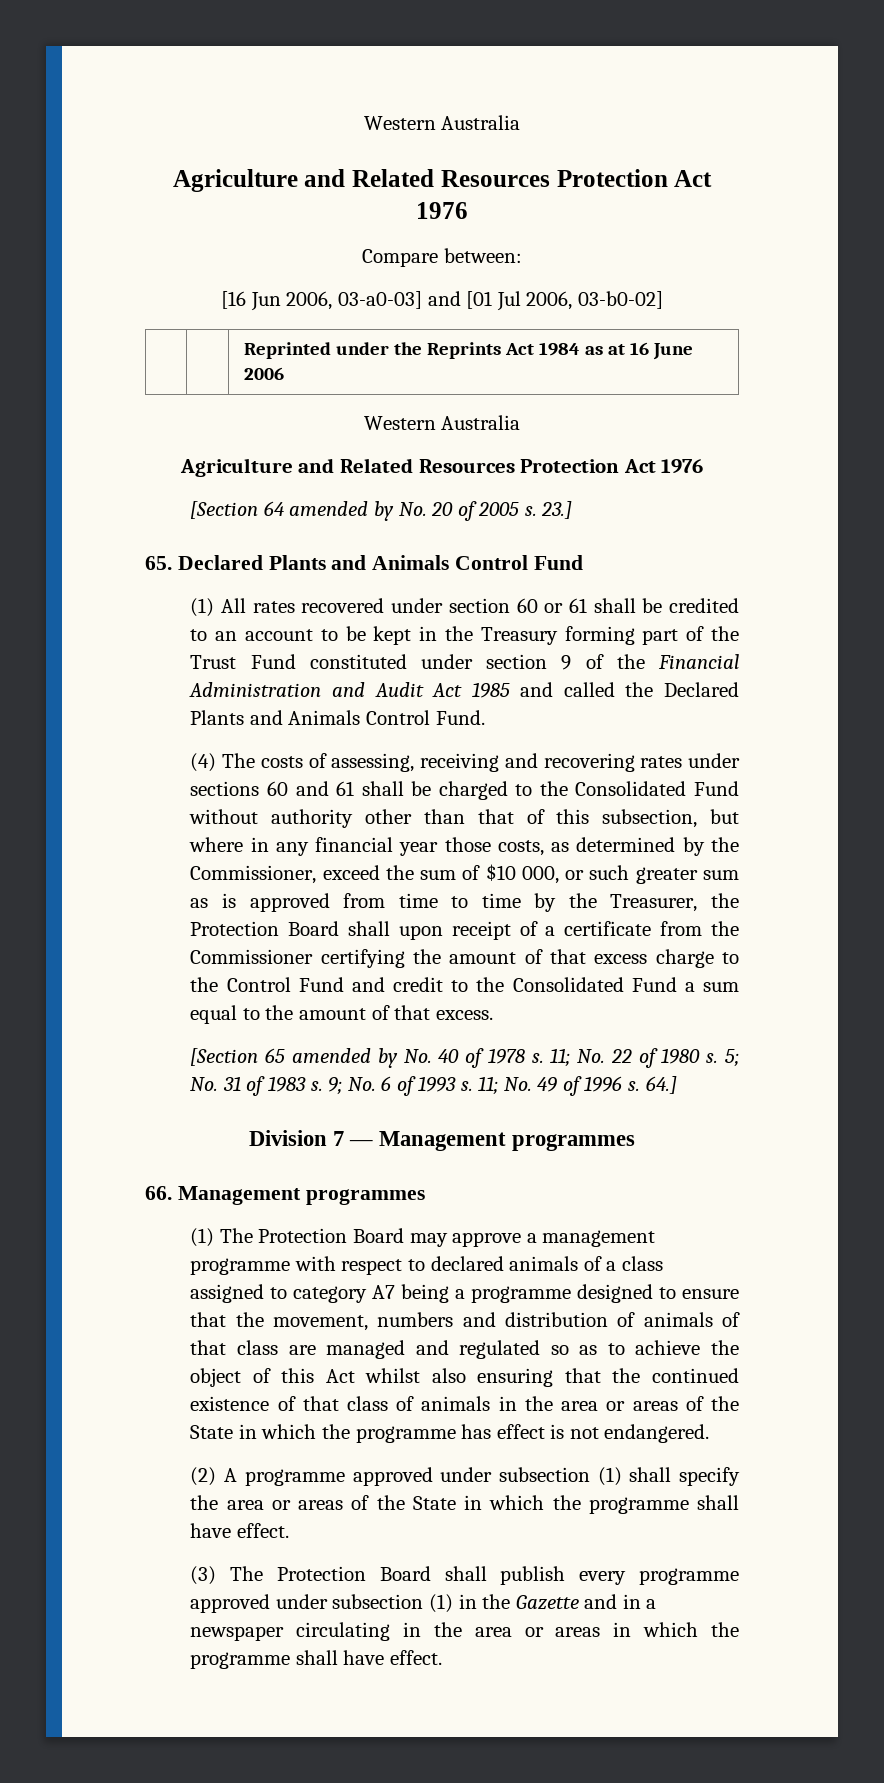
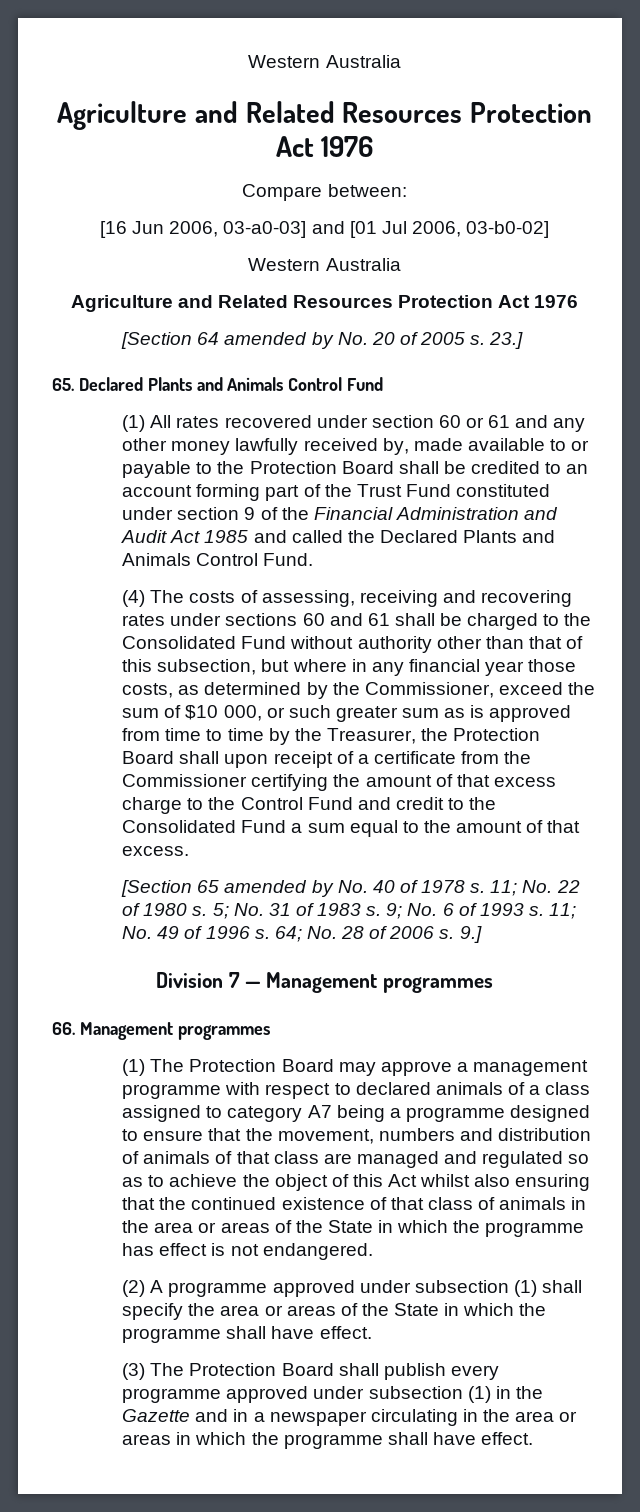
[243,342,693,360] [243,367,284,380] // | | Reprinted under the Reprints Act 1984 as at 16 June 2006 -> (550, 229) none
(587, 605) none -> [515,415,586,432] [122,438,590,455] [122,461,394,478] and any other money lawfully received by, made available to or payable to the Protection Board
[320,626,558,645] to be kept in the Treasury -> (193, 491) none
[645,1076,677,1094] 64.] -> [274,926,482,943] 64; No. 28 of 2006 s. 9.]

